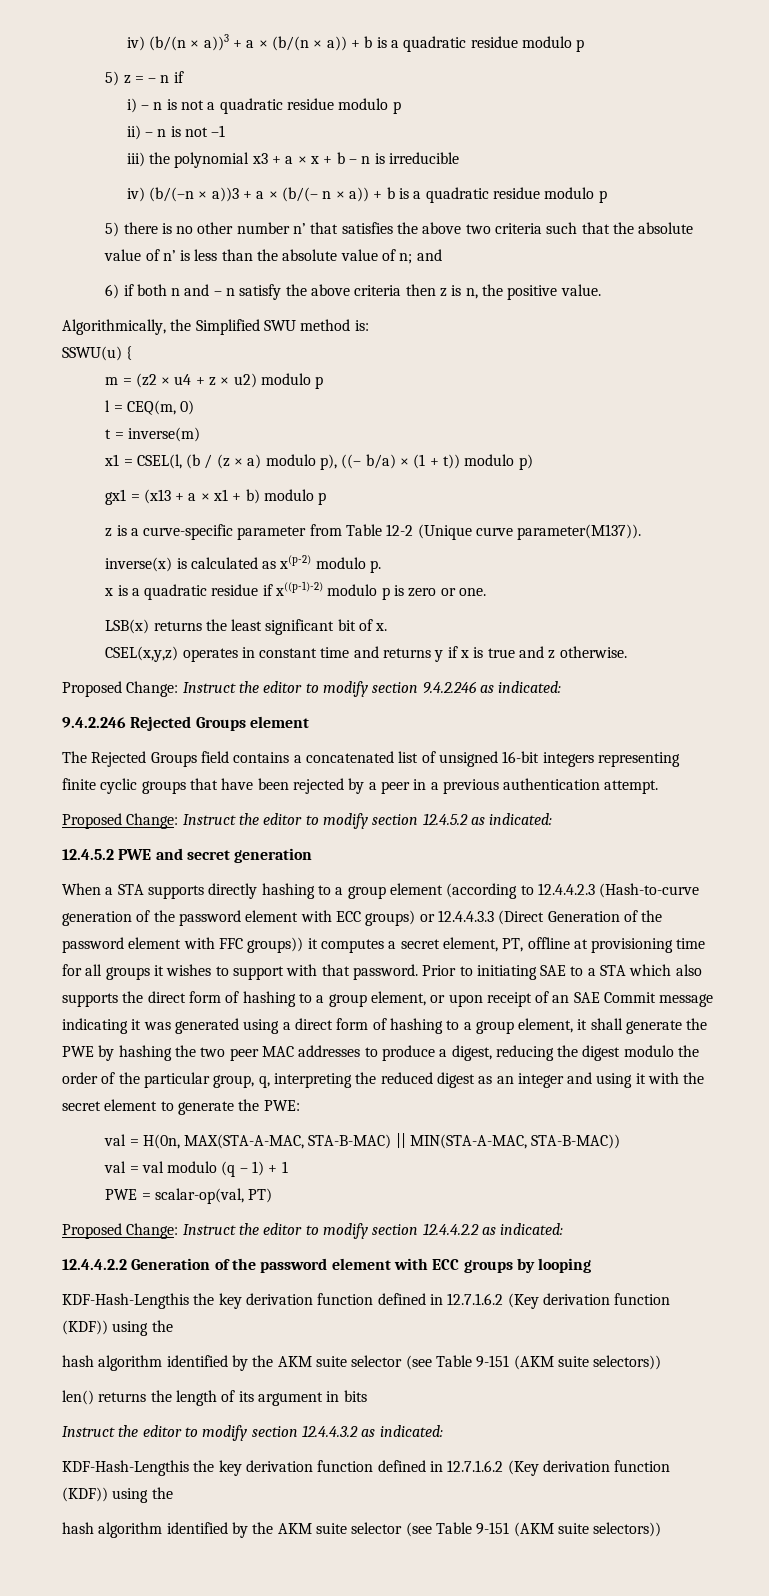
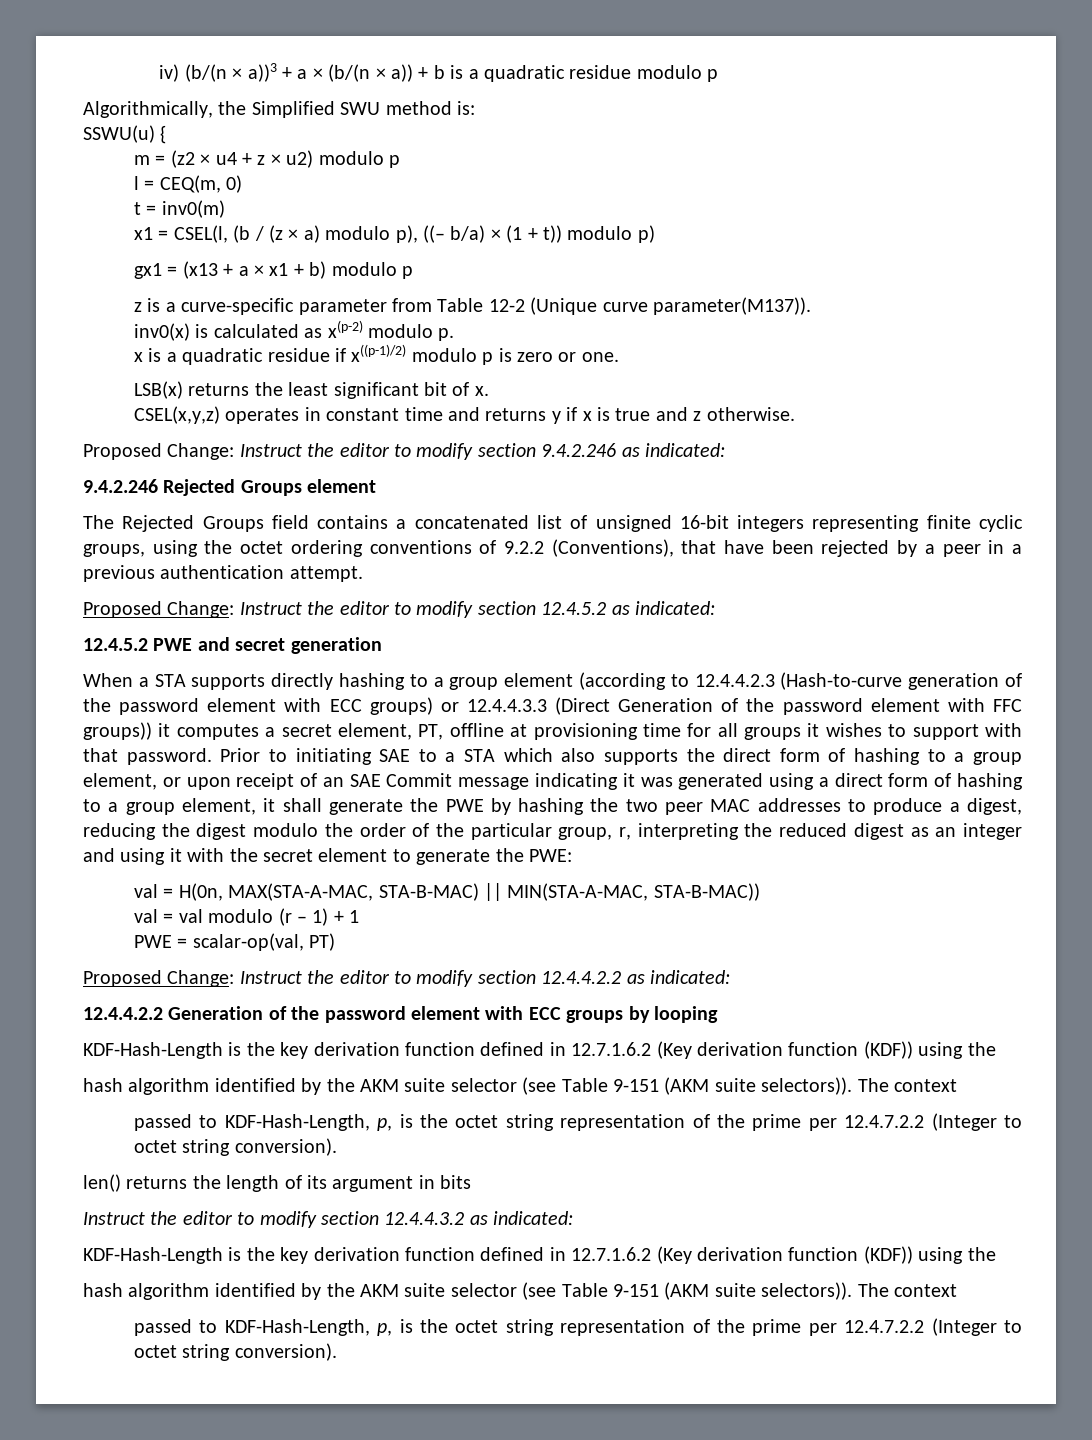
[105,71,184,86] [126,98,401,114] [126,125,226,140] [126,152,459,168] [126,187,607,203] [105,222,694,237] [104,249,442,264] [105,284,601,300] // 5) z = – n if // i) – n is not a quadratic residue modulo p // ii) – n is not –1 // iii) the polynomial x3 + a × x + b – n is irreducible // iv) (b/(–n × a))3 + a × (b/(– n × a)) + b is a quadratic residue modulo p // 5) there is no other number n’ that satisfies the above two criteria such that the absolute value of n’ is less than the absolute value of n; and // 6) if both n and – n satisfy the above criteria then z is n, the positive value. -> (719, 75) none
[127,427,200,442] inverse(m) -> [161,200,225,218] inv0(m)
[105,557,173,572] inverse(x) -> [133,323,190,341] inv0(x)
[275,581,324,596] x((p-1)-2) -> [351,344,407,362] x((p-1)/2)
[141,781,186,794] groups -> [83,539,674,557] groups, using the octet ordering conventions of 9.2.2 (Conventions),
[258,1076,270,1088] q, -> [619,827,632,840] r,
[221,1161,236,1177] (q -> [278,908,292,926] (r
[62,1293,189,1309] KDF-Hash-Lengthis -> [83,1042,242,1059] KDF-Hash-Length is
[593,1355,662,1370] selectors)) -> [761,1077,957,1095] [133,1113,1023,1131] [133,1138,337,1156] selectors)). The context // passed to KDF-Hash-Length, p, is the octet string representation of the prime per 12.4.7.2.2 (Integer to octet string conversion).
[62,1460,189,1476] KDF-Hash-Lengthis -> [83,1247,242,1264] KDF-Hash-Length is
[593,1522,662,1537] selectors)) -> [761,1282,957,1300] [133,1318,1023,1336] [133,1343,337,1361] selectors)). The context // passed to KDF-Hash-Length, p, is the octet string representation of the prime per 12.4.7.2.2 (Integer to octet string conversion).

